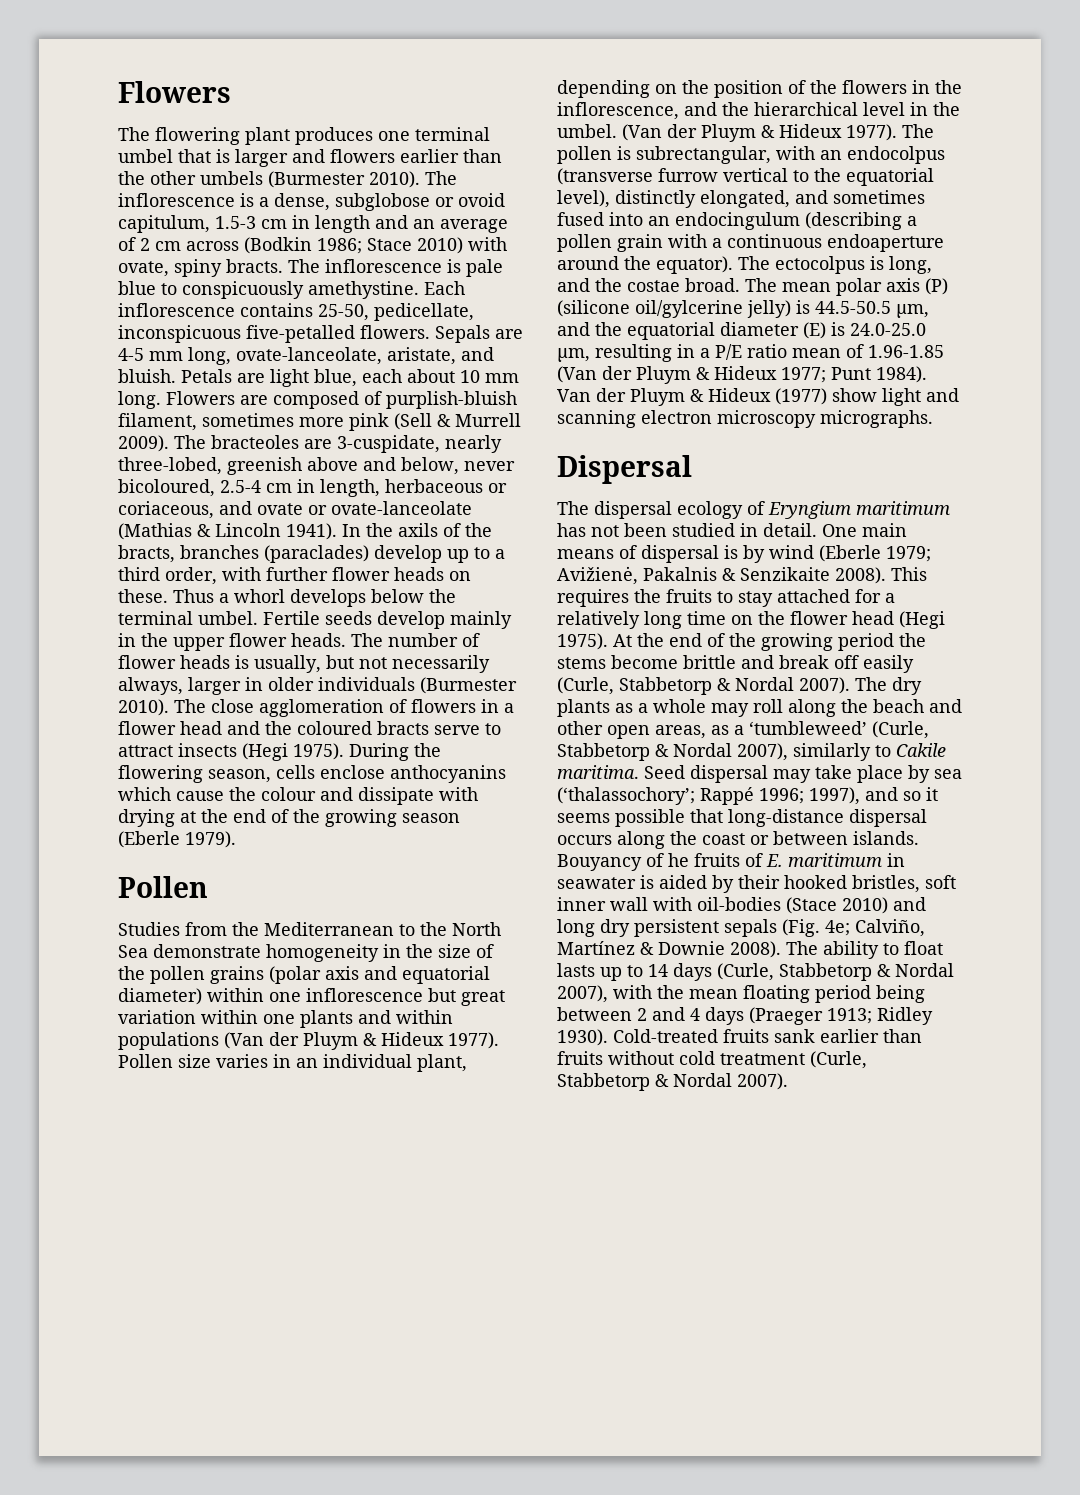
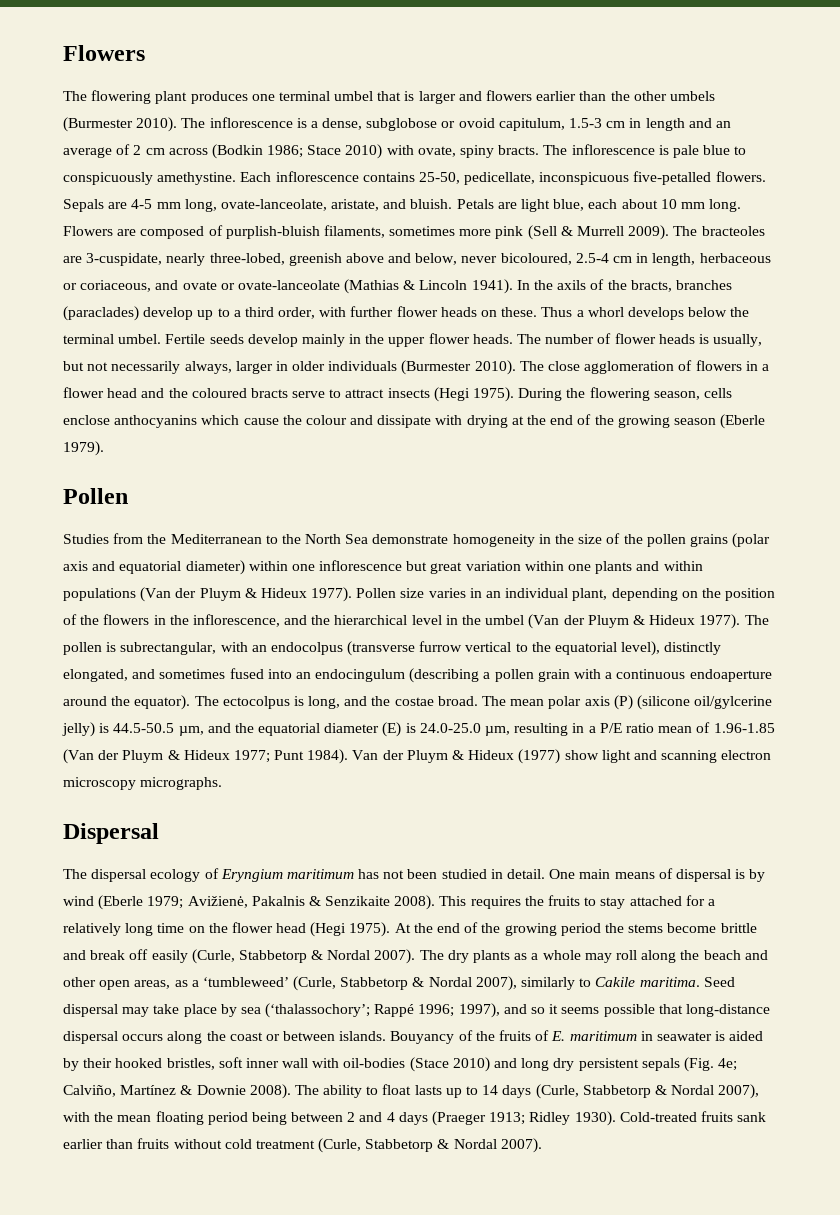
[118,413,197,431] filament, -> [323,225,385,238] filaments,
[557,124,617,138] umbel. -> [485,615,525,625] umbel
[668,853,689,867] he -> [475,1031,495,1041] the

